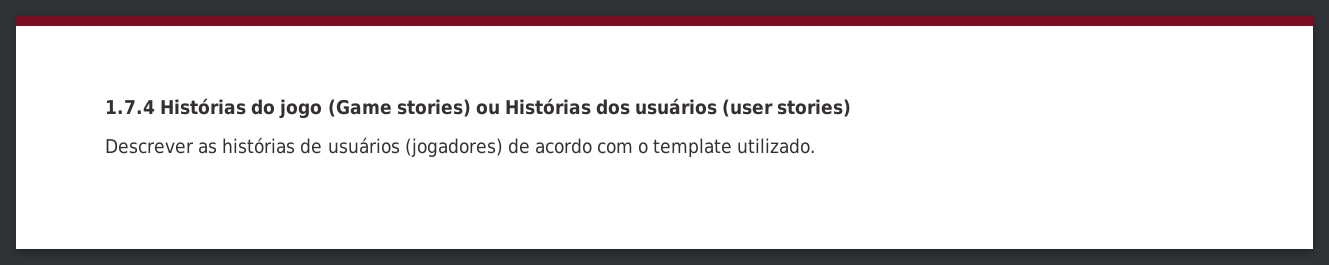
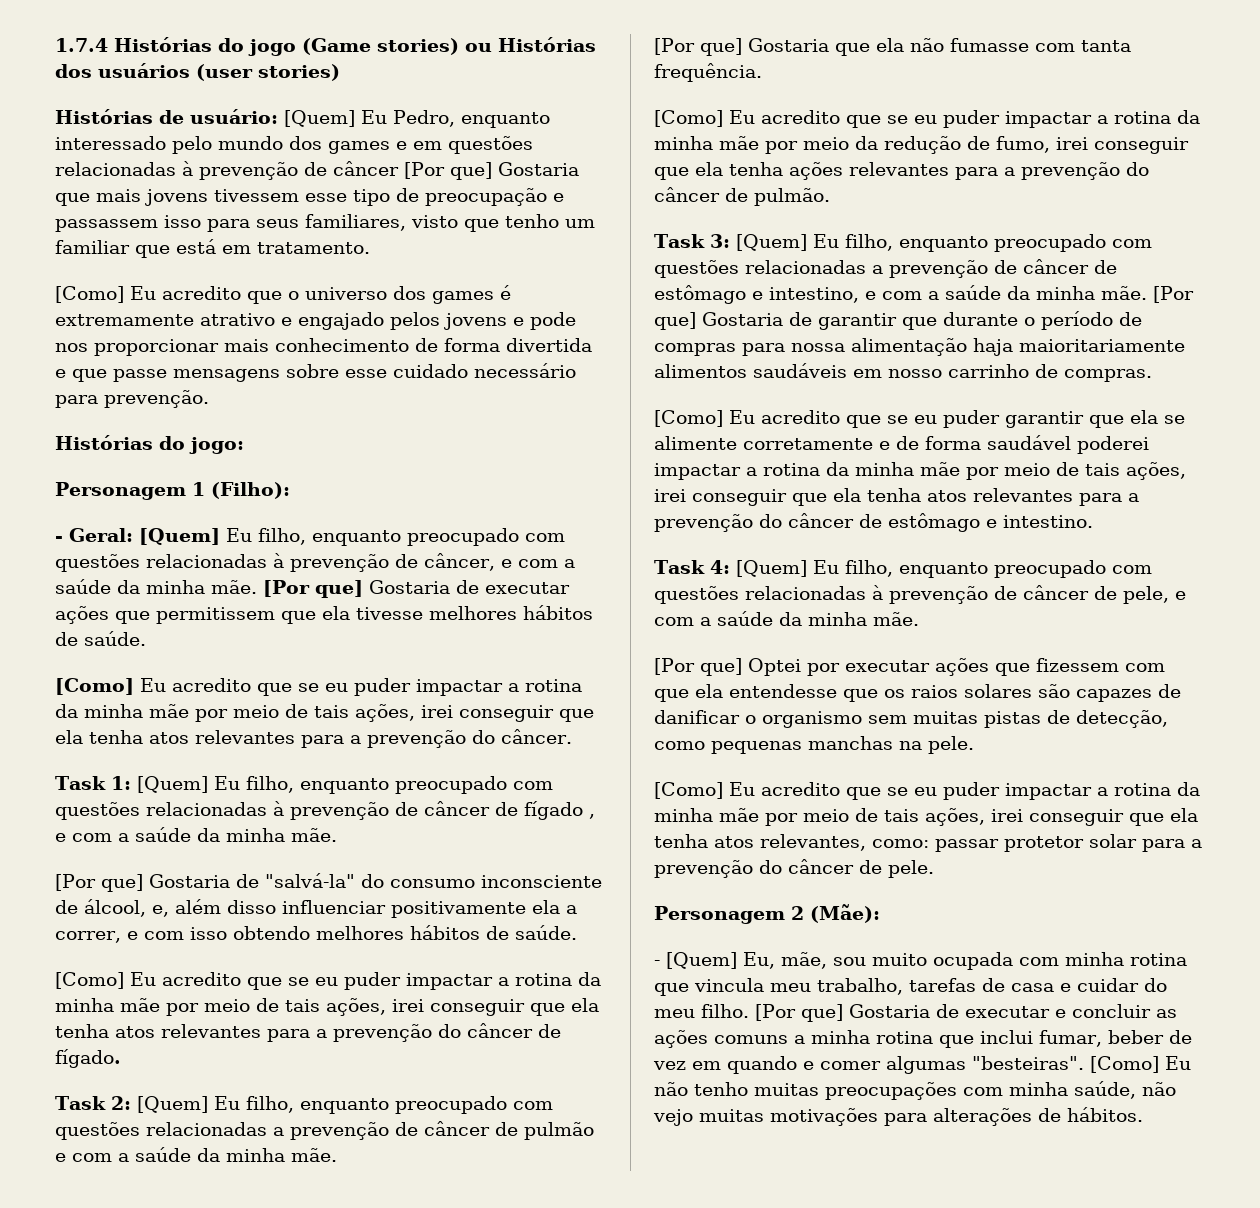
[105,137,816,157] Descrever as histórias de usuários (jogadores) de acordo com o template utilizado. -> [55,109,550,128] [55,136,533,154] [55,161,579,180] [55,188,564,206] [55,214,595,232] [55,239,370,258] [55,285,511,304] [55,312,576,330] [55,338,592,356] [55,363,576,382] [55,390,209,408] [55,435,244,454] [55,482,290,500] [55,528,565,546] [55,553,575,572] [55,579,570,598] [55,605,593,624] [55,631,146,646] [55,678,582,696] [55,704,594,722] [55,729,572,748] [55,776,553,794] [55,801,595,820] [55,827,337,842] [55,873,602,892] [55,899,577,918] [55,925,577,943] [55,972,601,990] [55,998,599,1016] [55,1023,561,1042] [55,1049,121,1068] [55,1096,553,1114] [55,1121,594,1140] [55,1147,337,1162] [654,38,1131,56] [654,63,762,82] [654,110,1200,128] [654,136,1189,154] [654,162,1149,180] [654,187,830,206] [654,234,1152,252] [654,259,1117,278] [654,285,1194,304] [654,311,1142,330] [654,338,1185,356] [654,363,1152,382] [654,410,1185,428] [654,435,1149,454] [654,462,1186,480] [654,488,1139,506] [654,513,1093,532] [654,560,1152,578] [654,585,1186,604] [654,611,919,626] [654,658,1165,676] [654,684,1181,702] [654,710,1168,728] [654,736,974,754] [654,782,1200,800] [654,808,1198,826] [654,834,1202,852] [654,859,934,878] [654,904,880,924] [654,952,1187,970] [654,978,1167,996] [654,1004,1177,1022] [654,1030,1192,1048] [653,1056,1191,1074] [654,1081,1176,1100] [653,1107,1143,1126] Histórias de usuário: [Quem] Eu Pedro, enquanto interessado pelo mundo dos games e em questões relacionadas à prevenção de câncer [Por que] Gostaria que mais jovens tivessem esse tipo de preocupação e passassem isso para seus familiares, visto que tenho um familiar que está em tratamento. // [Como] Eu acredito que o universo dos games é extremamente atrativo e engajado pelos jovens e pode nos proporcionar mais conhecimento de forma divertida e que passe mensagens sobre esse cuidado necessário para prevenção. // Histórias do jogo: // Personagem 1 (Filho): // - Geral: [Quem] Eu filho, enquanto preocupado com questões relacionadas à prevenção de câncer, e com a saúde da minha mãe. [Por que] Gostaria de executar ações que permitissem que ela tivesse melhores hábitos de saúde. // [Como] Eu acredito que se eu puder impactar a rotina da minha mãe por meio de tais ações, irei conseguir que ela tenha atos relevantes para a prevenção do câncer. // Task 1: [Quem] Eu filho, enquanto preocupado com questões relacionadas à prevenção de câncer de fígado , e com a saúde da minha mãe. // [Por que] Gostaria de "salvá-la" do consumo inconsciente de álcool, e, além disso influenciar positivamente ela a correr, e com isso obtendo melhores hábitos de saúde. // [Como] Eu acredito que se eu puder impactar a rotina da minha mãe por meio de tais ações, irei conseguir que ela tenha atos relevantes para a prevenção do câncer de fígado. // Task 2: [Quem] Eu filho, enquanto preocupado com questões relacionadas a prevenção de câncer de pulmão e com a saúde da minha mãe. // [Por que] Gostaria que ela não fumasse com tanta frequência. // [Como] Eu acredito que se eu puder impactar a rotina da minha mãe por meio da redução de fumo, irei conseguir que ela tenha ações relevantes para a prevenção do câncer de pulmão. // Task 3: [Quem] Eu filho, enquanto preocupado com questões relacionadas a prevenção de câncer de estômago e intestino, e com a saúde da minha mãe. [Por que] Gostaria de garantir que durante o período de compras para nossa alimentação haja maioritariamente alimentos saudáveis em nosso carrinho de compras. // [Como] Eu acredito que se eu puder garantir que ela se alimente corretamente e de forma saudável poderei impactar a rotina da minha mãe por meio de tais ações, irei conseguir que ela tenha atos relevantes para a prevenção do câncer de estômago e intestino. // Task 4: [Quem] Eu filho, enquanto preocupado com questões relacionadas à prevenção de câncer de pele, e com a saúde da minha mãe. // [Por que] Optei por executar ações que fizessem com que ela entendesse que os raios solares são capazes de danificar o organismo sem muitas pistas de detecção, como pequenas manchas na pele. // [Como] Eu acredito que se eu puder impactar a rotina da minha mãe por meio de tais ações, irei conseguir que ela tenha atos relevantes, como: passar protetor solar para a prevenção do câncer de pele. // Personagem 2 (Mãe): // - [Quem] Eu, mãe, sou muito ocupada com minha rotina que vincula meu trabalho, tarefas de casa e cuidar do meu filho. [Por que] Gostaria de executar e concluir as ações comuns a minha rotina que inclui fumar, beber de vez em quando e comer algumas "besteiras". [Como] Eu não tenho muitas preocupações com minha saúde, não vejo muitas motivações para alterações de hábitos.

